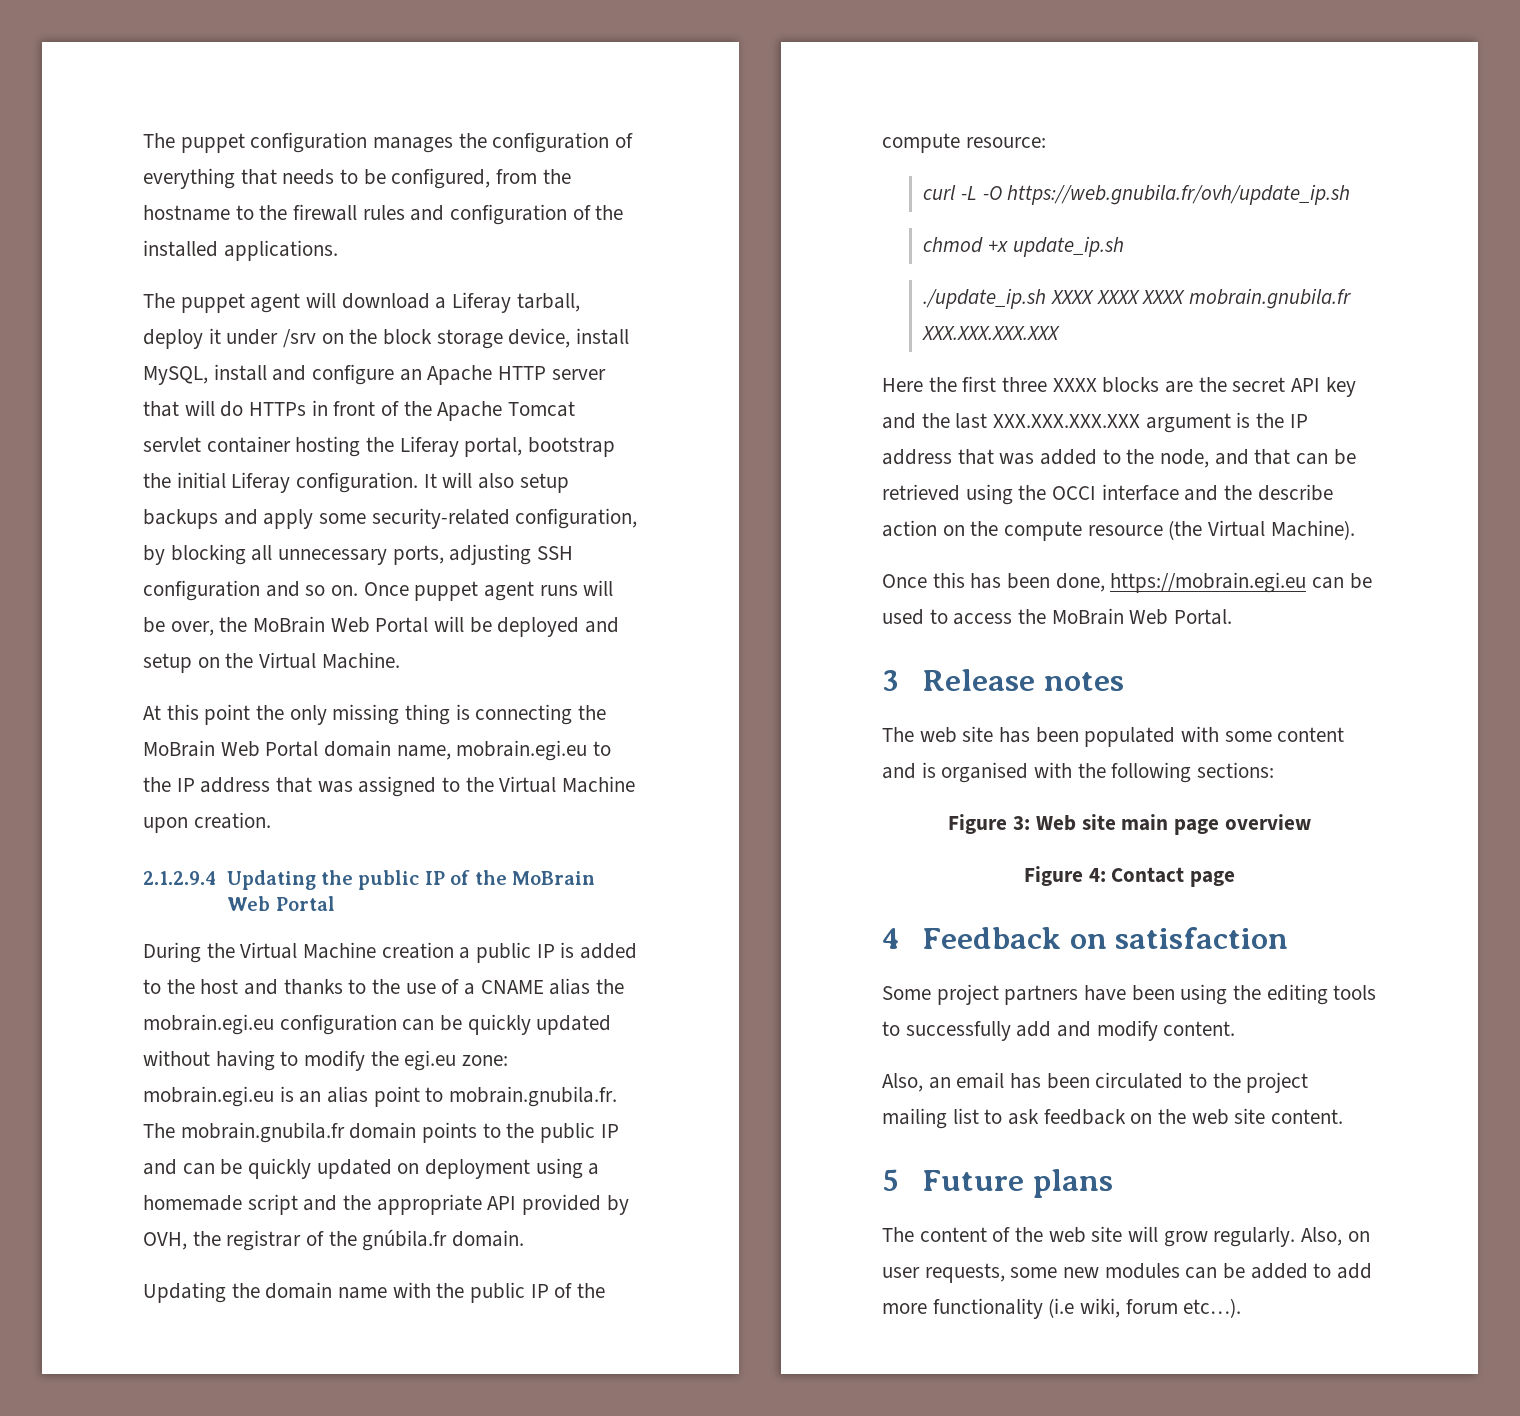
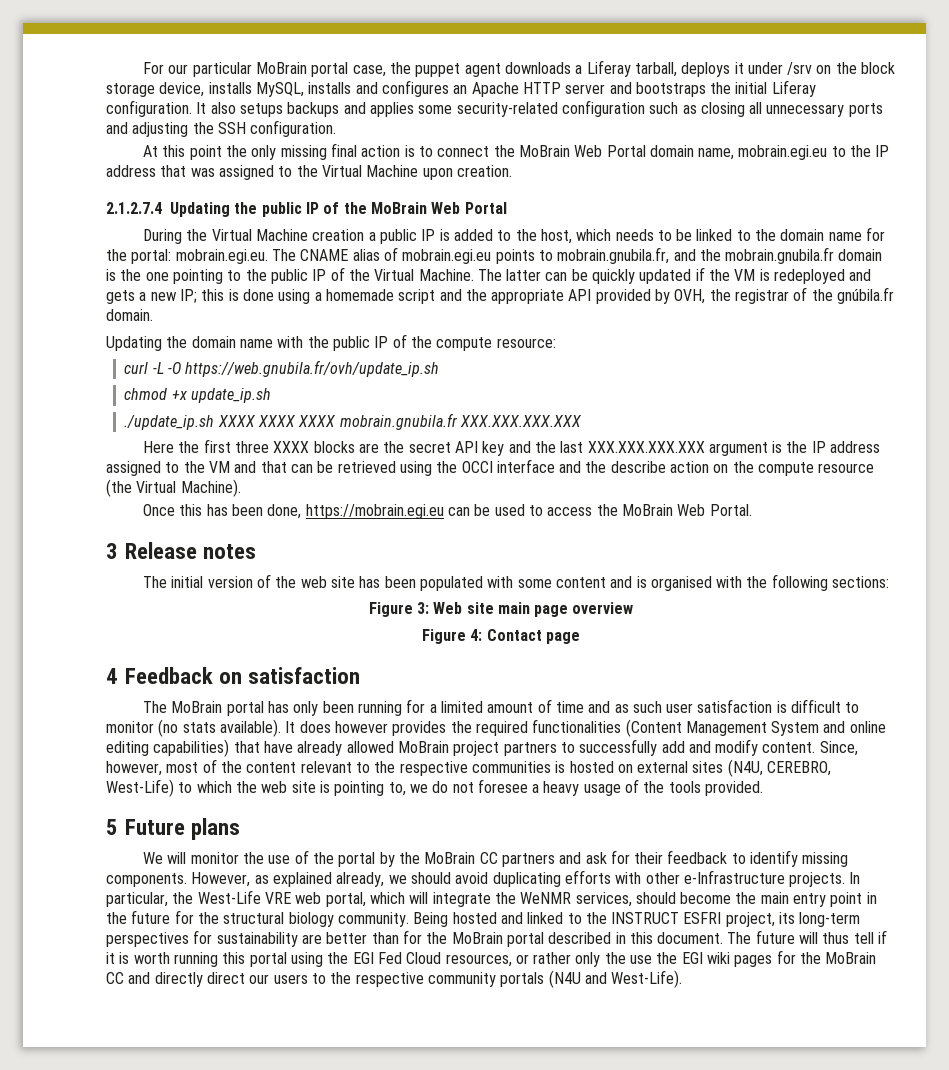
[143,132,634,153] [143,168,571,189] [143,204,624,225] [143,240,338,261] [143,292,430,313] The puppet configuration manages the configuration of everything that needs to be configured, from the hostname to the firewall rules and configuration of the installed applications. // The puppet agent will download -> [143,62,571,77] For our particular MoBrain portal case, the puppet agent downloads
[143,329,203,349] deploy -> [681,62,731,77] deploys
[576,328,630,345] [143,364,606,385] [143,400,576,421] [143,436,616,457] install MySQL, install and configure an Apache HTTP server that will do HTTPs in front of the Apache Tomcat servlet container hosting the Liferay portal, bootstrap -> [208,80,706,97] installs MySQL, installs and configures an Apache HTTP server and bootstraps
[442,472,569,493] will also setup -> [210,102,283,117] also setups
[263,509,314,529] apply -> [369,102,414,117] applies
[515,508,638,529] [143,544,574,565] [143,580,614,601] [143,616,620,637] [143,652,400,673] configuration, by blocking all unnecessary ports, adjusting SSH configuration and so on. Once puppet agent runs will be over, the MoBrain Web Portal will be deployed and setup on the Virtual Machine. -> [561,100,883,117] [106,120,337,137] configuration such as closing all unnecessary ports and adjusting the SSH configuration.
[405,704,573,725] thing is connecting -> [330,143,490,157] final action is to connect
[143,871,216,885] 2.1.2.9.4 -> [106,202,162,214] 2.1.2.7.4
[200,978,625,995] [143,1014,612,1035] [143,1050,509,1071] [143,1086,618,1107] [143,1122,619,1143] [143,1158,531,1179] host and thanks to the use of a CNAME alias the mobrain.egi.eu configuration can be quickly updated without having to modify the egi.eu zone: mobrain.egi.eu is an alias point to mobrain.gnubila.fr. The mobrain.gnubila.fr domain points to the public IP and can be quickly updated on deployment -> [540,227,886,244] [106,247,883,264] [106,267,872,284] [106,289,274,304] host, which needs to be linked to the domain name for the portal: mobrain.egi.eu. The CNAME alias of mobrain.egi.eu points to mobrain.gnubila.fr, and the mobrain.gnubila.fr domain is the one pointing to the public IP of the Virtual Machine. The latter can be quickly updated if the VM is redeployed and gets a new IP; this is done
[957,449,1210,468] that was added to the node, -> [106,461,230,476] assigned to the VM
(914, 734) none -> [171,574,297,588] initial version of the
[882,984,1377,1005] Some project partners have been using the editing tools -> [143,699,860,716] [106,719,886,737] [106,739,557,757] The MoBrain portal has only been running for a limited amount of time and as such user satisfaction is difficult to monitor (no stats available). It does however provides the required functionalities (Content Management System and online editing capabilities) that have already allowed MoBrain project partners
[882,1072,1309,1093] [882,1108,1344,1129] [882,1169,1113,1198] [882,1226,1370,1247] [882,1263,1373,1283] [882,1298,1242,1319] // Also, an email has been circulated to the project mailing list to ask feedback on the web site content. // 5 Future plans // The content of the web site will grow regularly. Also, on user requests, some new modules can be added to add more functionality (i.e wiki, forum etc…). -> [819,741,858,756] [106,759,832,777] [106,779,764,797] [106,818,241,840] [143,850,849,867] [106,870,861,887] [106,890,877,907] [106,910,861,927] [106,930,888,947] [106,950,877,967] [106,970,683,988] Since, however, most of the content relevant to the respective communities is hosted on external sites (N4U, CEREBRO, West-Life) to which the web site is pointing to, we do not foresee a heavy usage of the tools provided. // 5 Future plans // We will monitor the use of the portal by the MoBrain CC partners and ask for their feedback to identify missing components. However, as explained already, we should avoid duplicating efforts with other e-Infrastructure projects. In particular, the West-Life VRE web portal, which will integrate the WeNMR services, should become the main entry point in the future for the structural biology community. Being hosted and linked to the INSTRUCT ESFRI project, its long-term perspectives for sustainability are better than for the MoBrain portal described in this document. The future will thus tell if it is worth running this portal using the EGI Fed Cloud resources, or rather only the use the EGI wiki pages for the MoBrain CC and directly direct our users to the respective community portals (N4U and West-Life).

